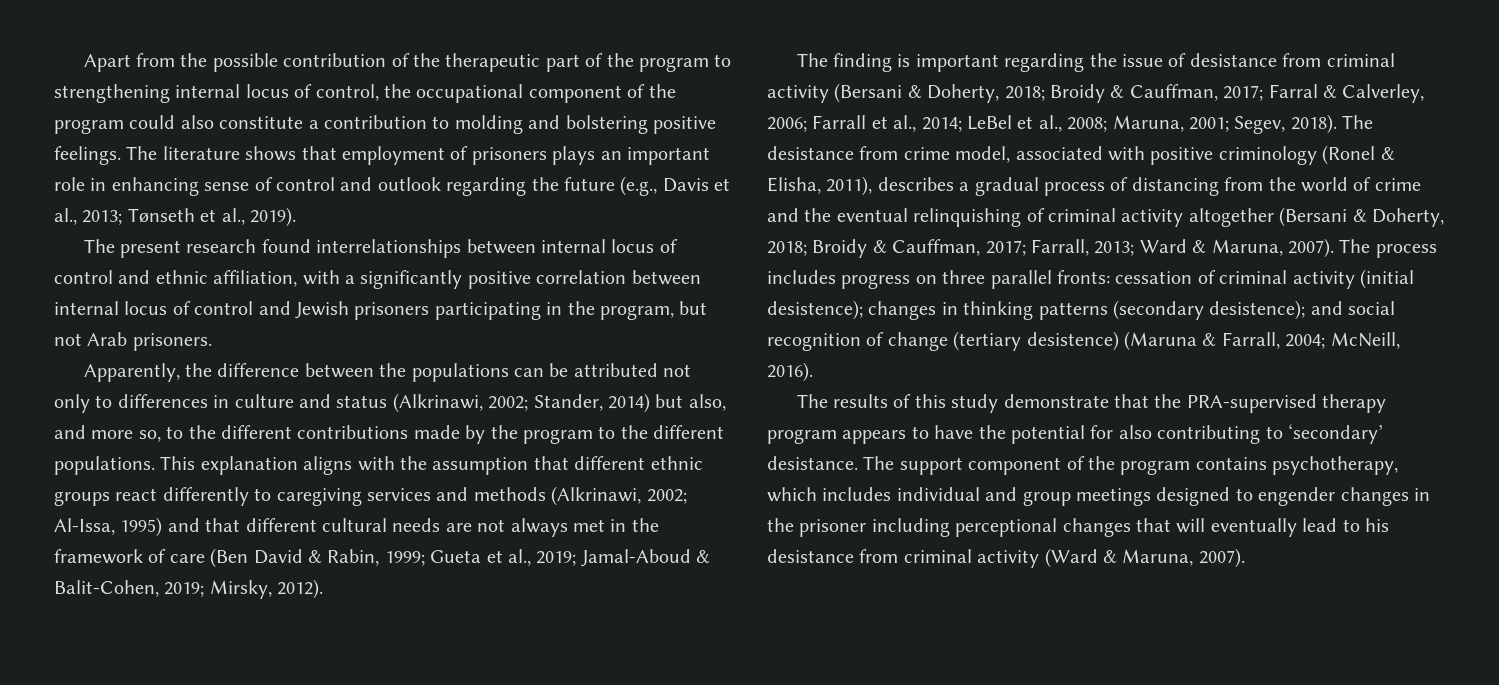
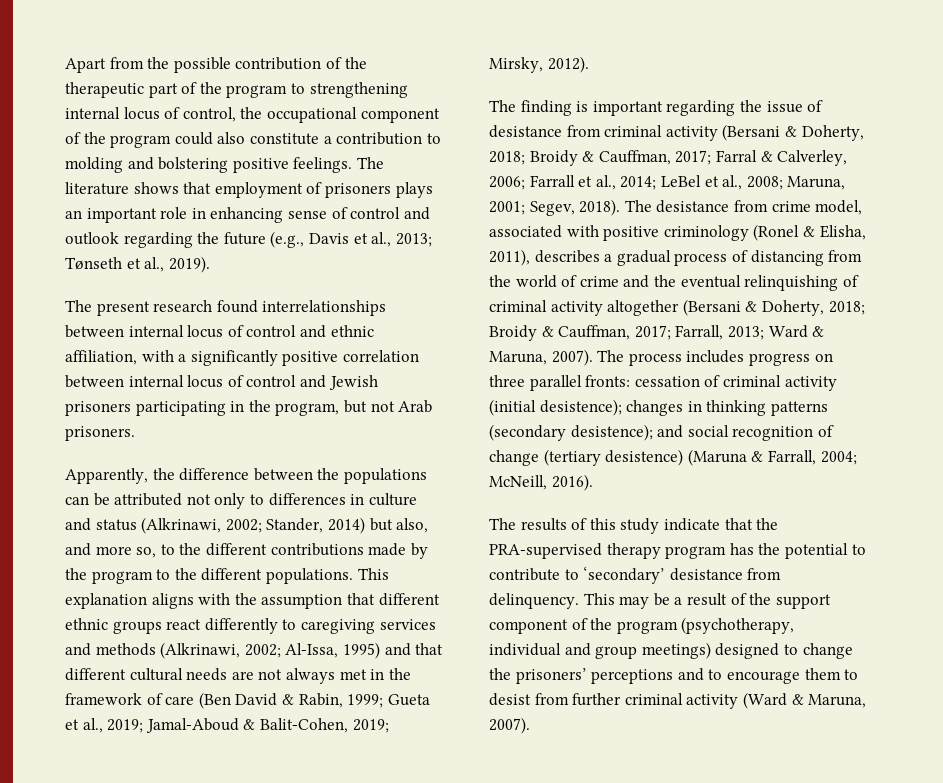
[1003,394,1109,408] demonstrate -> [663,518,720,531] indicate
[842,424,1383,444] [767,456,895,470] appears to have the potential for also contributing to ‘secondary’ desistance. The -> [729,543,866,559] [489,566,782,584] [489,593,772,609] has the potential to contribute to ‘secondary’ desistance from delinquency. This may be a result of the
[1195,456,1399,475] [767,487,892,502] contains psychotherapy, which includes -> [681,617,795,634] (psychotherapy,
[1076,488,1151,506] meetings -> [641,642,711,659] meetings)
[1258,487,1430,506] [767,518,1389,537] [767,549,899,563] engender changes in the prisoner including perceptional changes that will eventually lead to his desistance from -> [802,643,853,659] [489,668,859,684] [489,693,622,706] change the prisoners’ perceptions and to encourage them to desist from further

